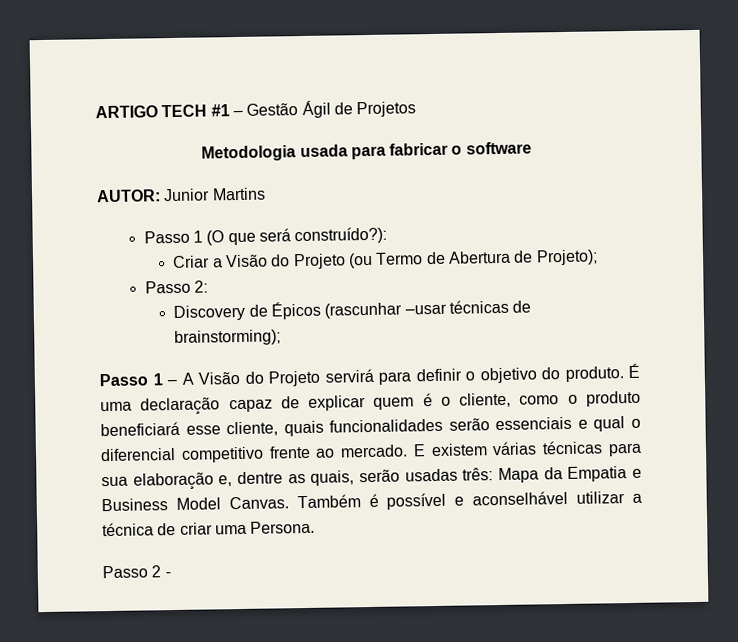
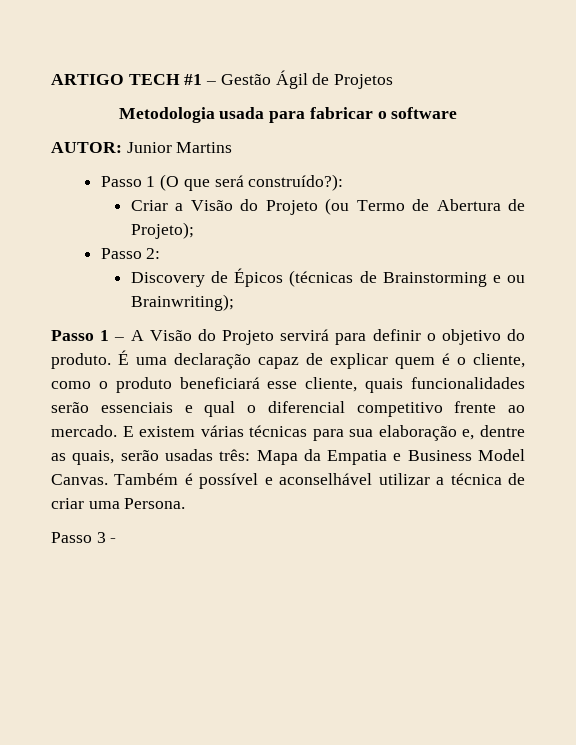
[324,299,532,319] [174,329,282,346] (rascunhar –usar técnicas de brainstorming); -> [289,270,526,287] [130,294,234,311] (técnicas de Brainstorming e ou Brainwriting);
[151,565,162,578] 2 -> [96,532,106,543] 3

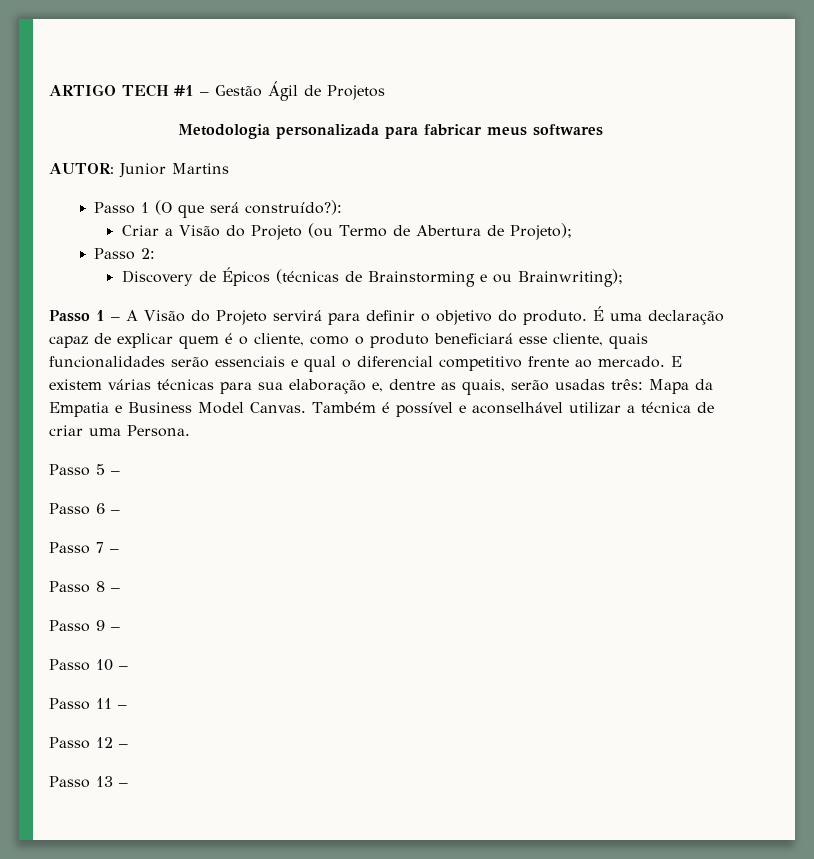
[219,107,265,119] usada -> [275,124,379,139] personalizada
[377,107,458,119] o software -> [486,124,603,136] meus softwares
[96,532,117,543] 3 - -> [96,464,120,475] [49,503,120,515] [49,542,119,554] [49,581,120,593] [49,620,120,632] [49,659,128,671] [49,698,127,710] [49,737,128,749] [49,776,128,788] 5 – // Passo 6 – // Passo 7 – // Passo 8 – // Passo 9 – // Passo 10 – // Passo 11 – // Passo 12 – // Passo 13 –

